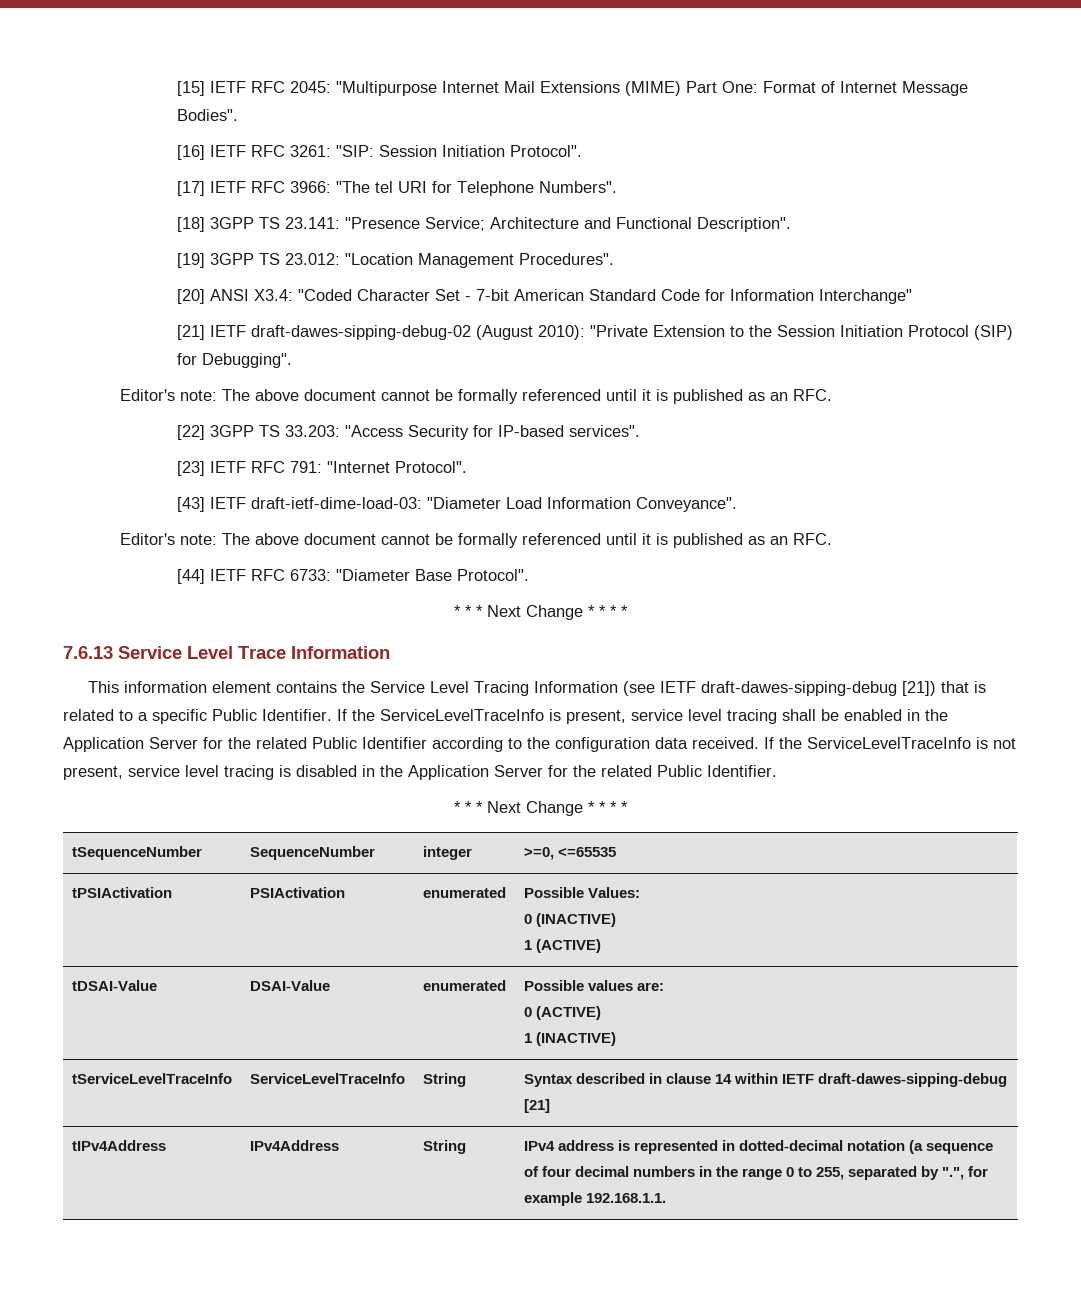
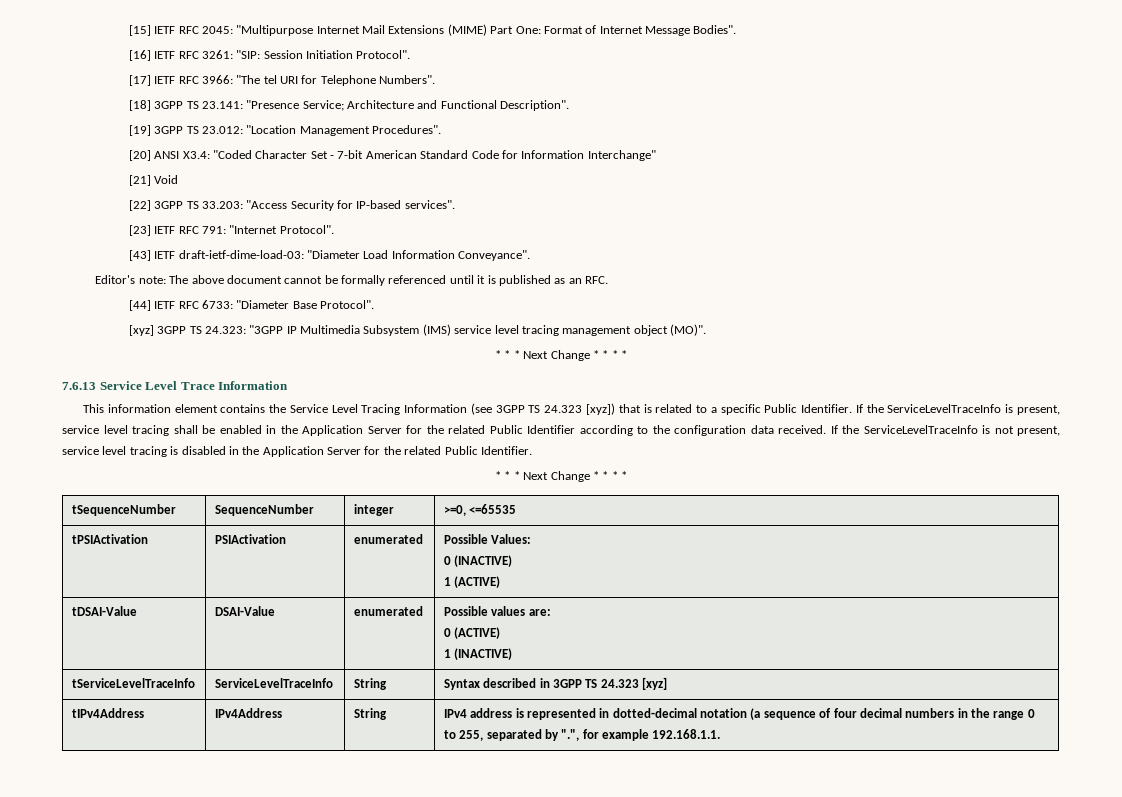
[209,325,1013,340] [176,353,292,368] [119,389,832,404] IETF draft-dawes-sipping-debug-02 (August 2010): "Private Extension to the Session Initiation Protocol (SIP) for Debugging". // Editor's note: The above document cannot be formally referenced until it is published as an RFC. -> [154,175,179,184] Void
(529, 575) none -> [128,324,707,336] // [xyz] 3GPP TS 24.323: "3GPP IP Multimedia Subsystem (IMS) service level tracing management object (MO)".
[659,681,936,696] IETF draft-dawes-sipping-debug [21]) -> [495,403,615,415] 3GPP TS 24.323 [xyz])
[665,1073,1007,1087] [523,1099,550,1113] clause 14 within IETF draft-dawes-sipping-debug [21] -> [552,677,668,690] 3GPP TS 24.323 [xyz]

